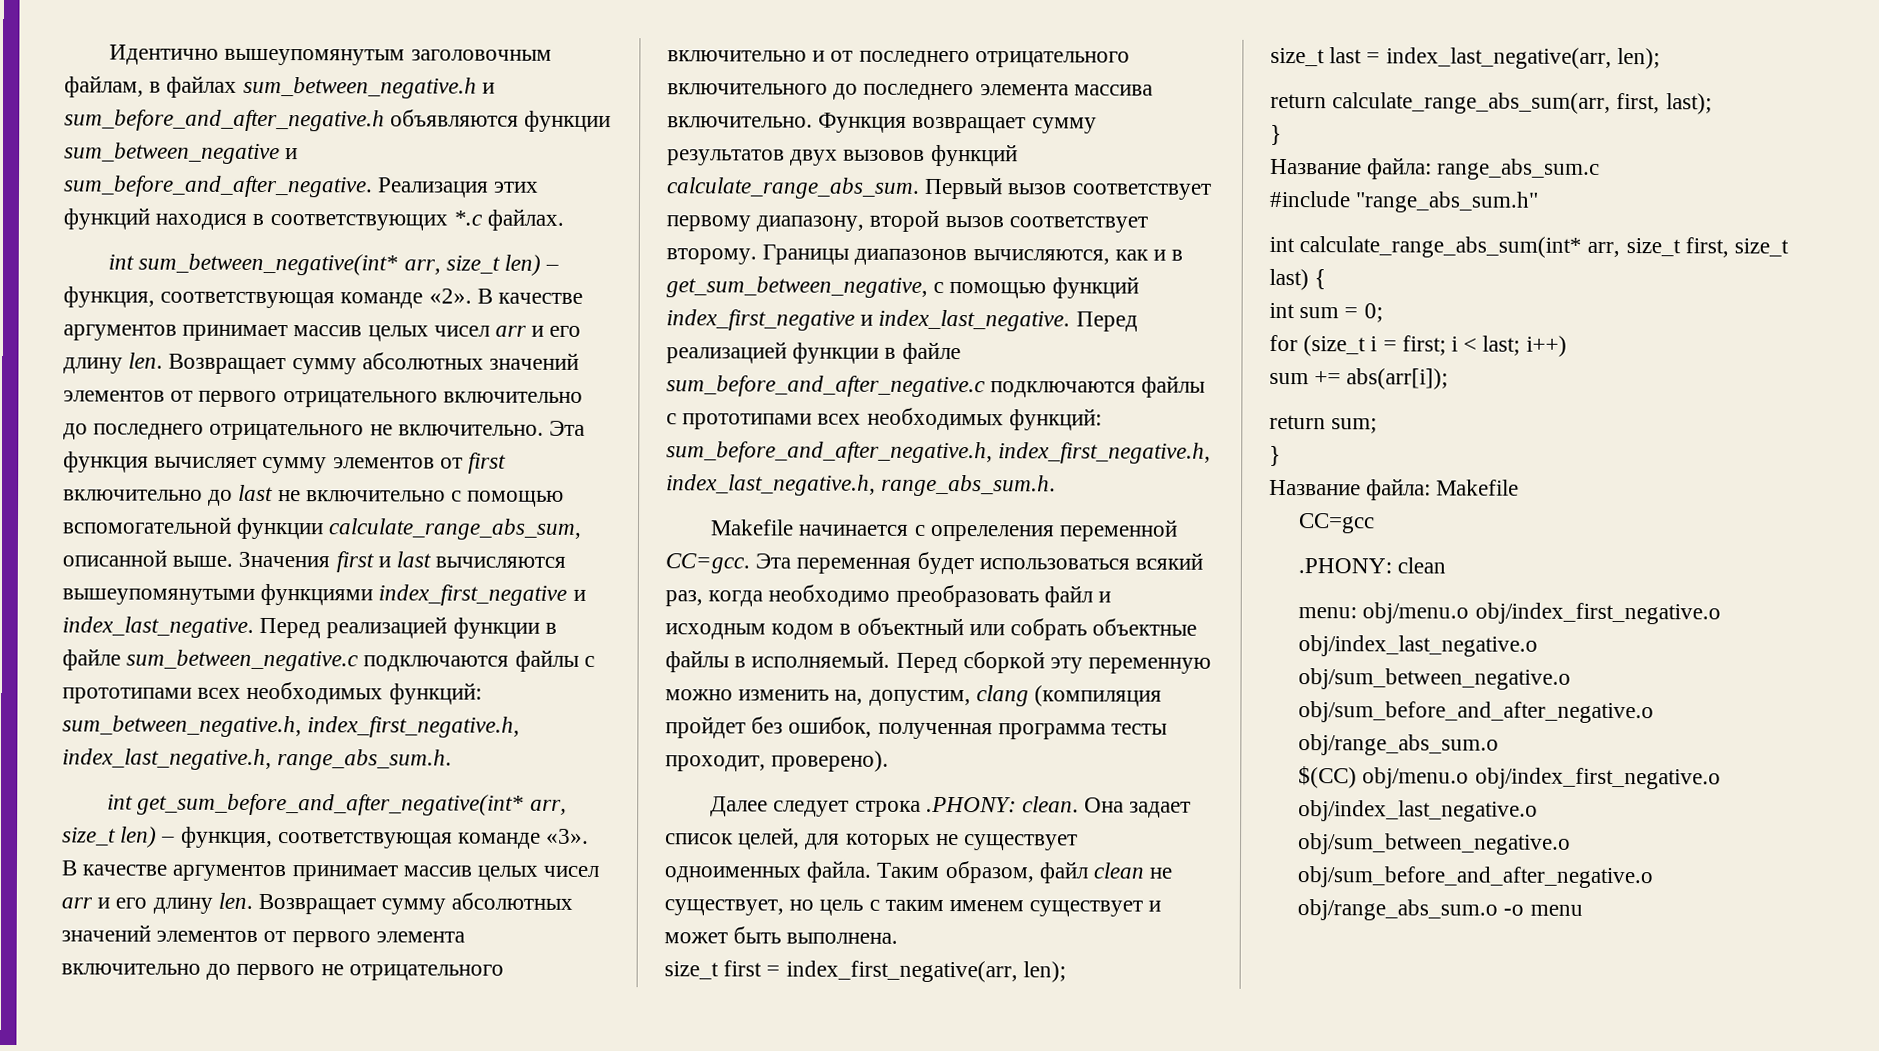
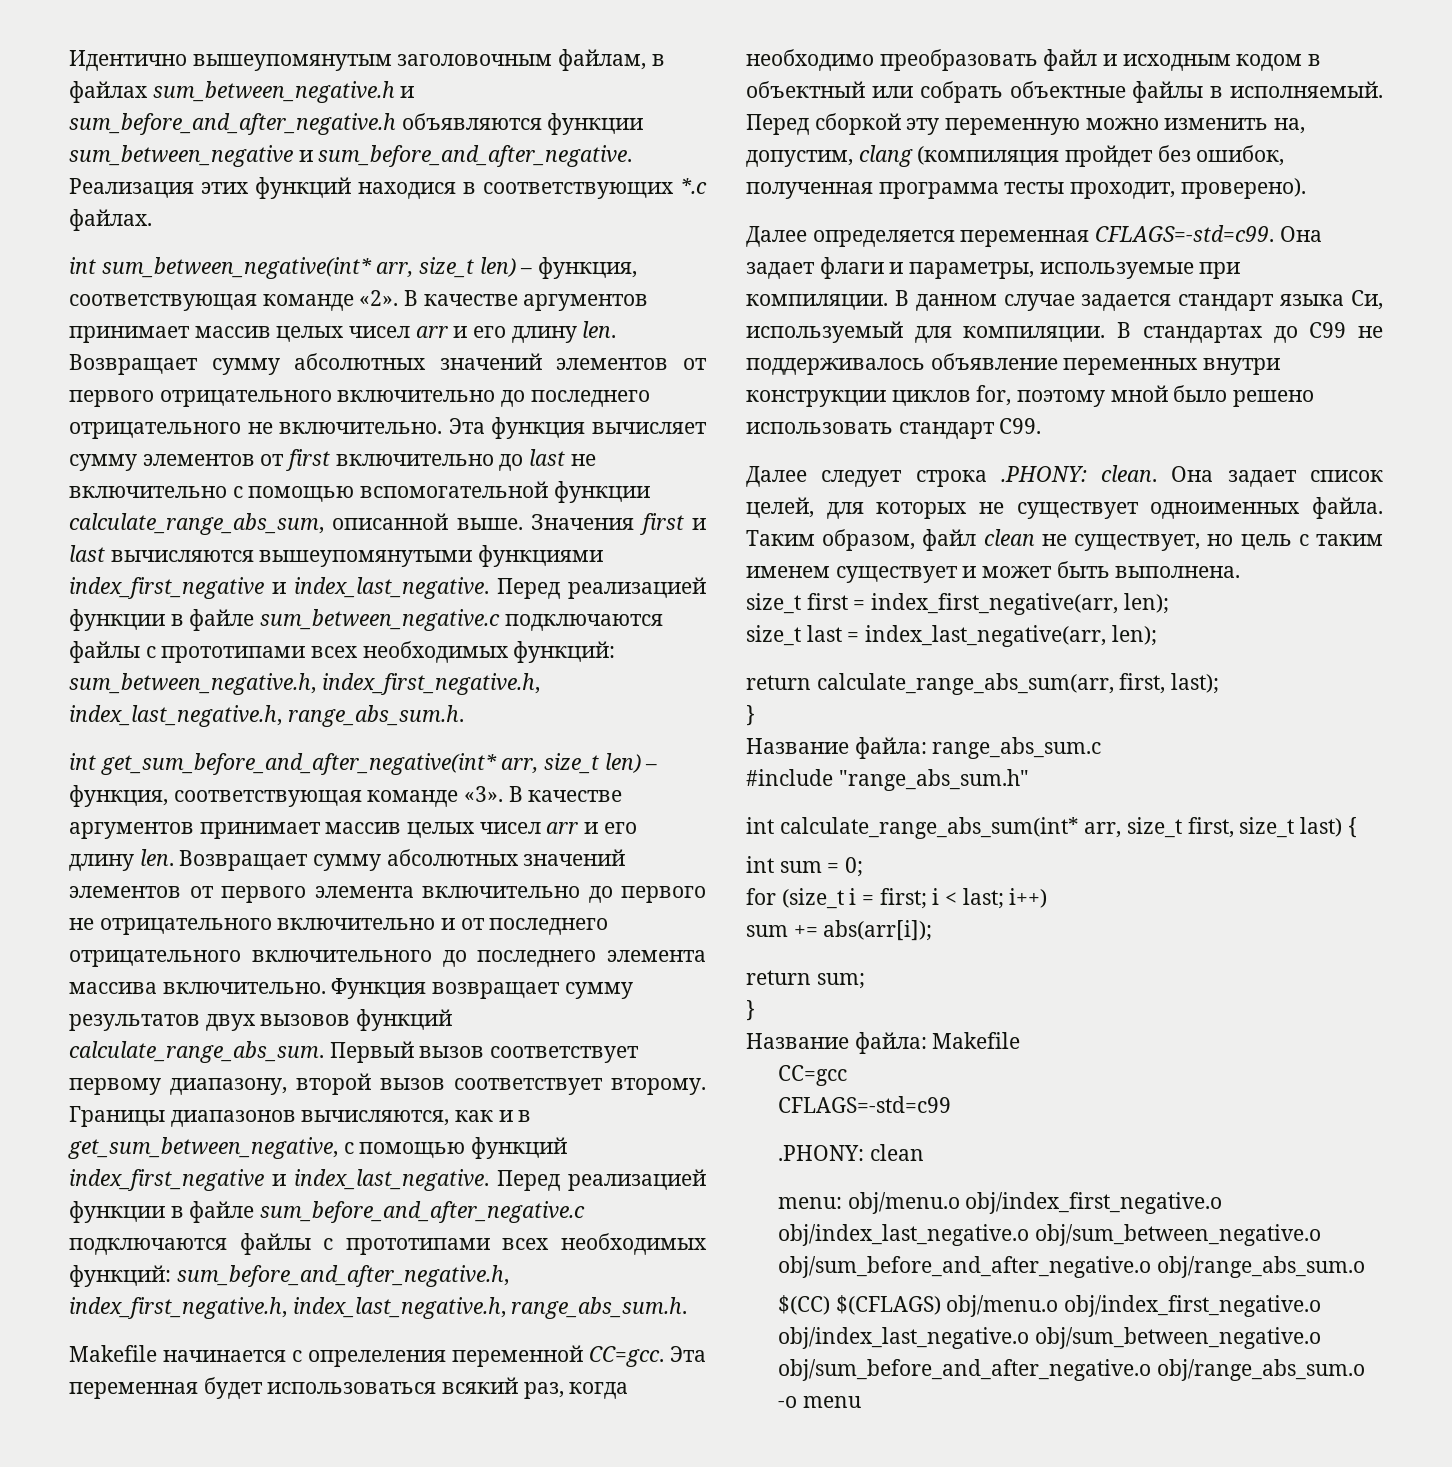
(890, 761) none -> [746,225,1322,247] [746,257,1241,279] [746,290,1383,311] [746,321,1383,343] [746,353,1281,375] [746,385,1315,407] [746,418,1042,439] // Далее определяется переменная CFLAGS=-std=c99. Она задает флаги и параметры, используемые при компиляции. В данном случае задается стандарт языка Си, используемый для компиляции. В стандартах до C99 не поддерживалось объявление переменных внутри конструкции циклов for, поэтому мной было решено использовать стандарт C99.
(1376, 523) none -> [777,1096,951,1113] // CFLAGS=-std=c99
(1358, 777) none -> [835,1295,941,1315] $(CFLAGS)

